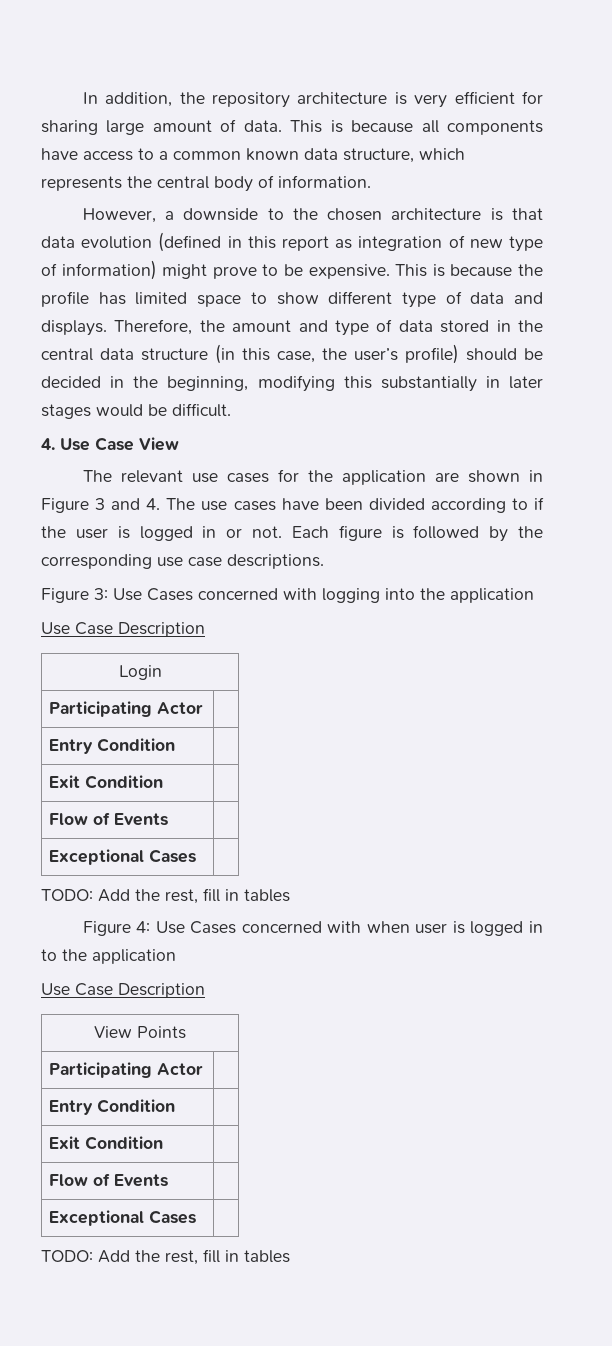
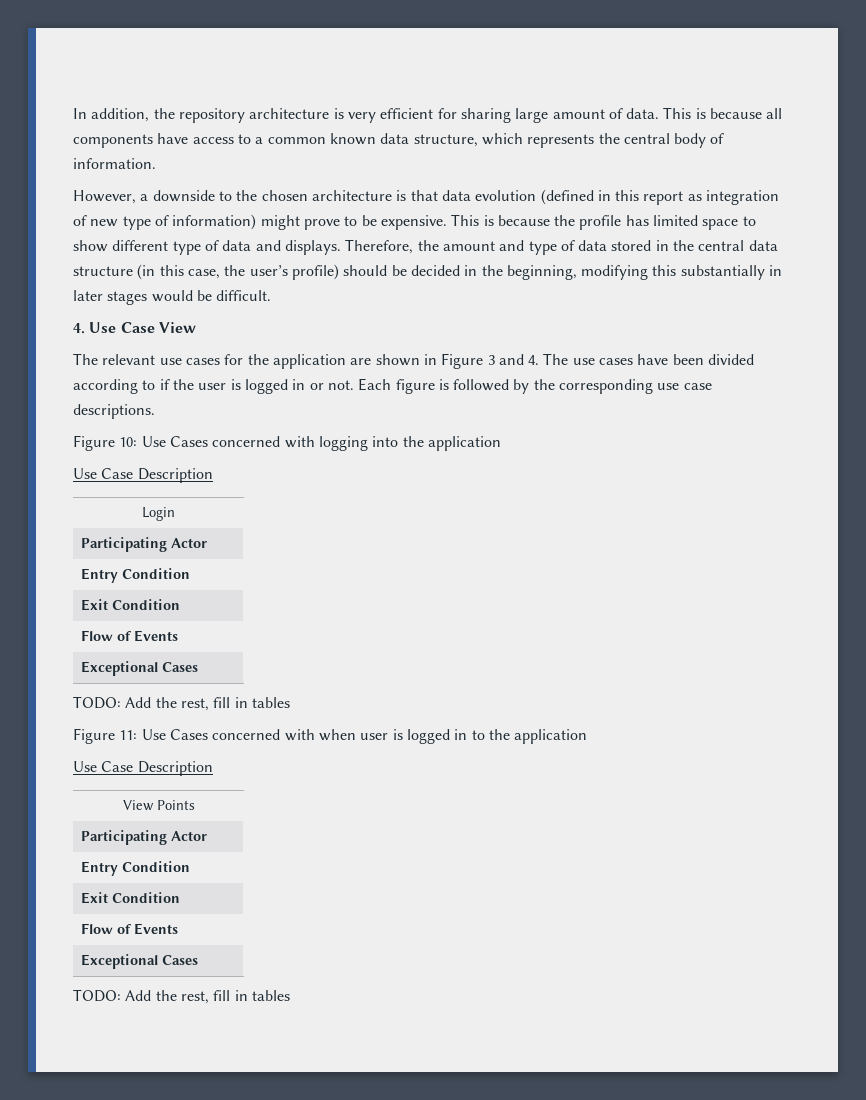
[94,588,108,600] 3: -> [119,437,138,447] 10:
[136,921,151,933] 4: -> [119,730,138,740] 11:

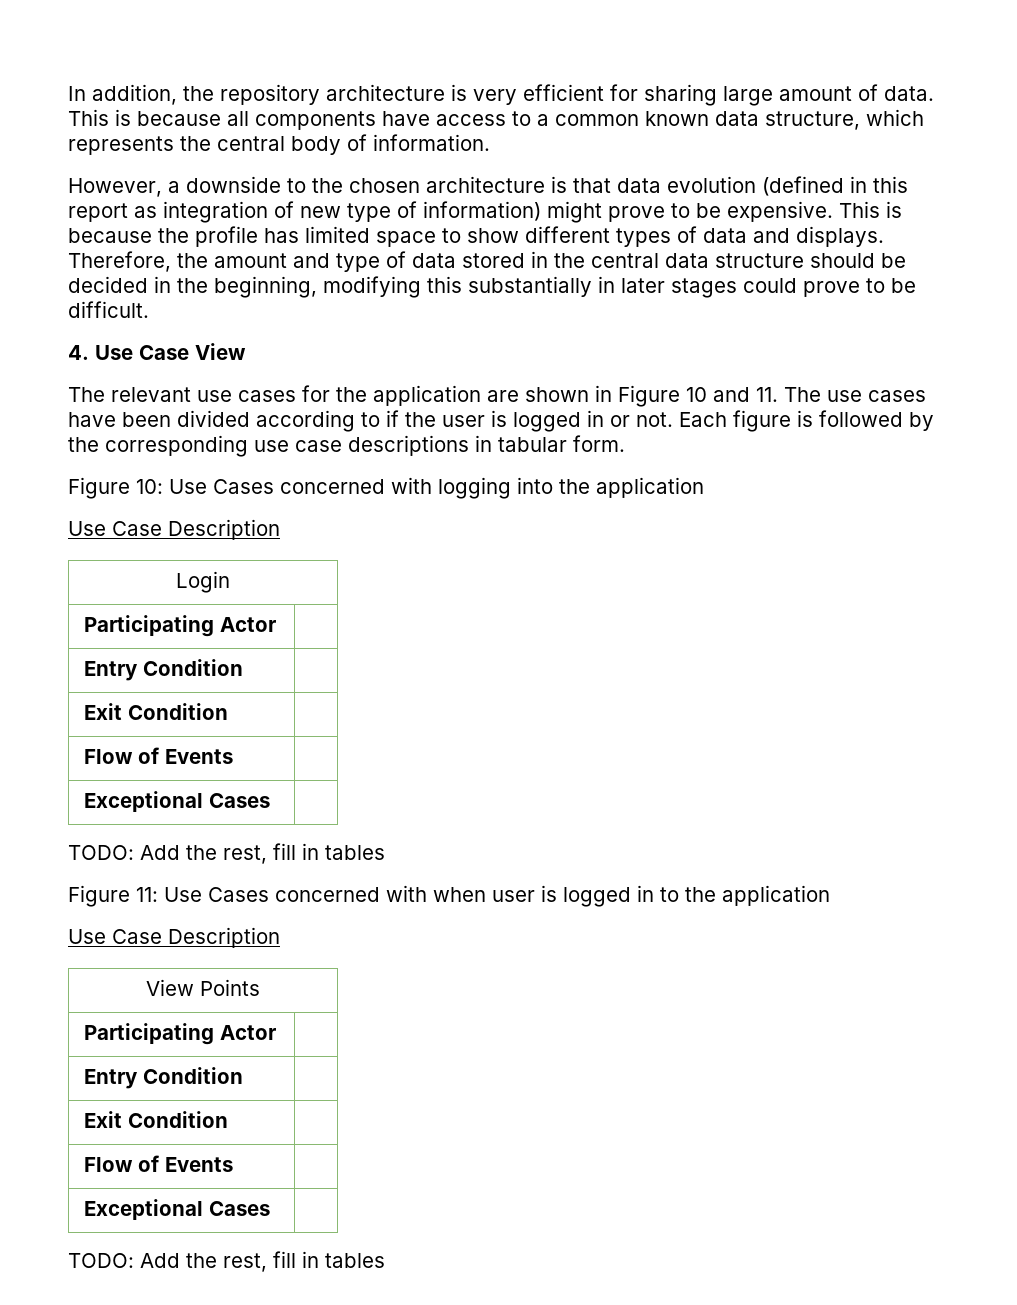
[172,241,201,255] type -> [616,228,671,247] types
[137,264,339,280] (in this case, the user’s profile) -> (804, 260) none
[151,290,193,302] would -> [743,278,885,297] could prove to
[487,354,540,365] 3 and 4. -> [686,387,778,402] 10 and 11.
[73,404,155,419] descriptions. -> [348,435,625,456] descriptions in tabular form.

